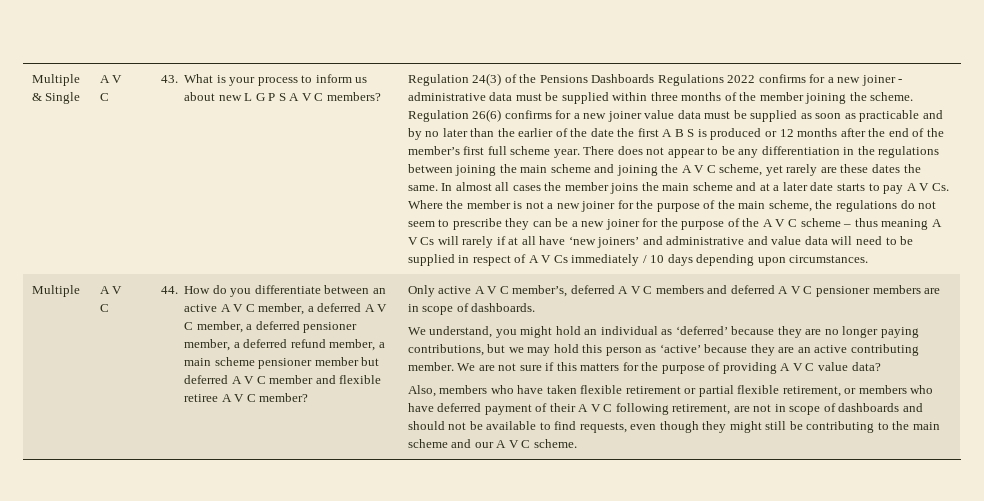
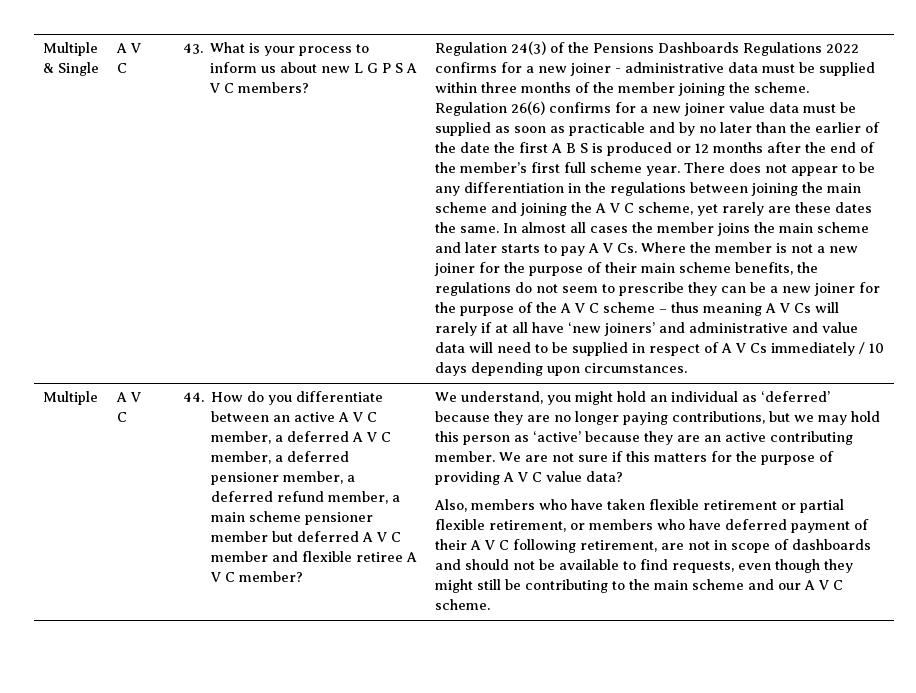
[759,182,834,191] at a later date -> [465,242,498,253] later
[717,200,812,212] the main scheme, -> [605,262,794,275] their main scheme benefits,
[407,285,941,297] [407,303,536,315] Only active A V C member’s, deferred A V C members and deferred A V C pensioner members are in scope of dashboards. // -> (304, 576) none

